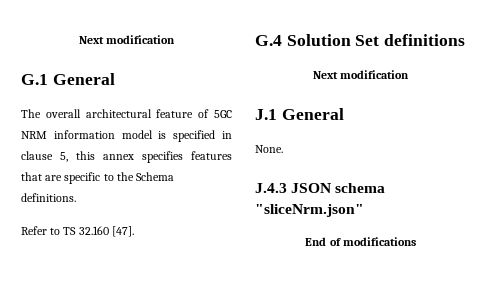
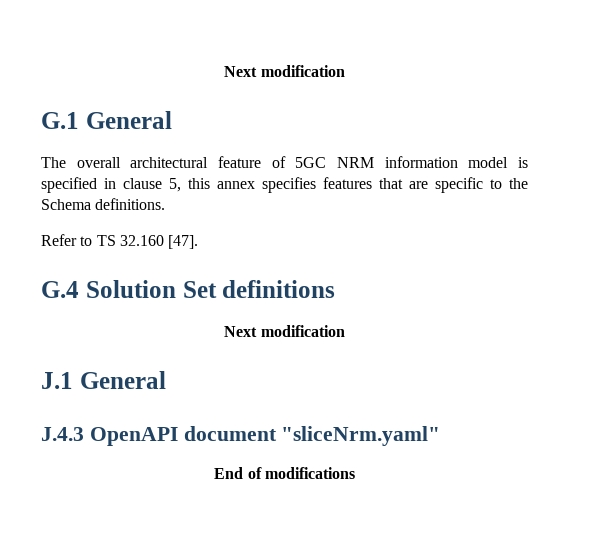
[255,145,283,153] // None. -> (166, 380) none
[291,183,386,193] [255,204,364,217] JSON schema "sliceNrm.json" -> [89,426,441,446] OpenAPI document "sliceNrm.yaml"

